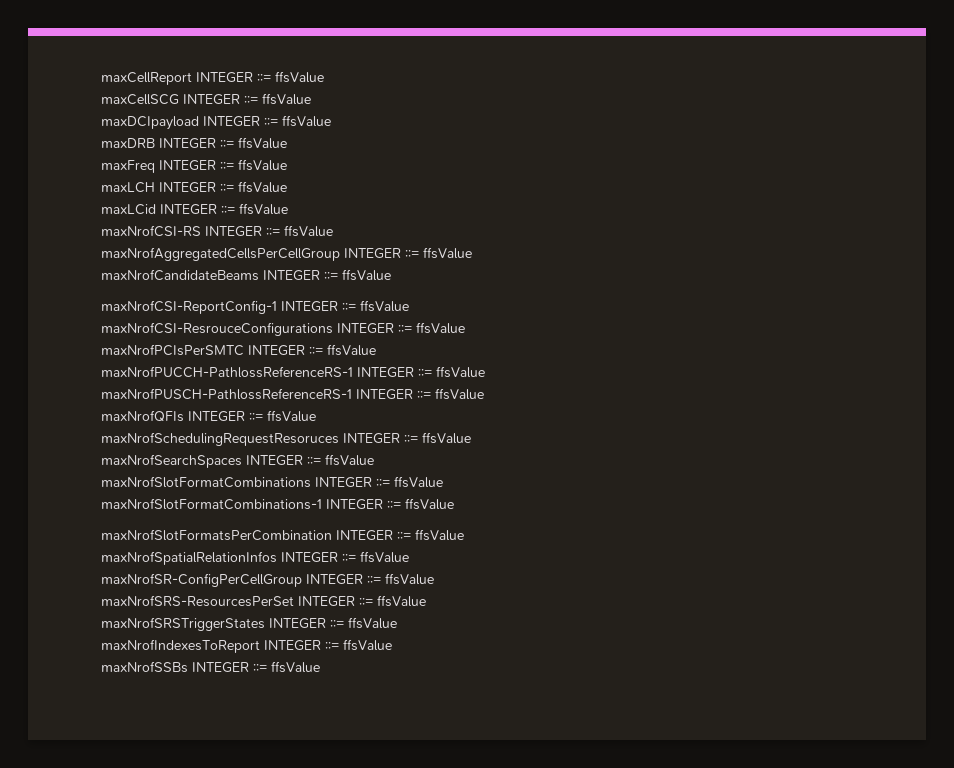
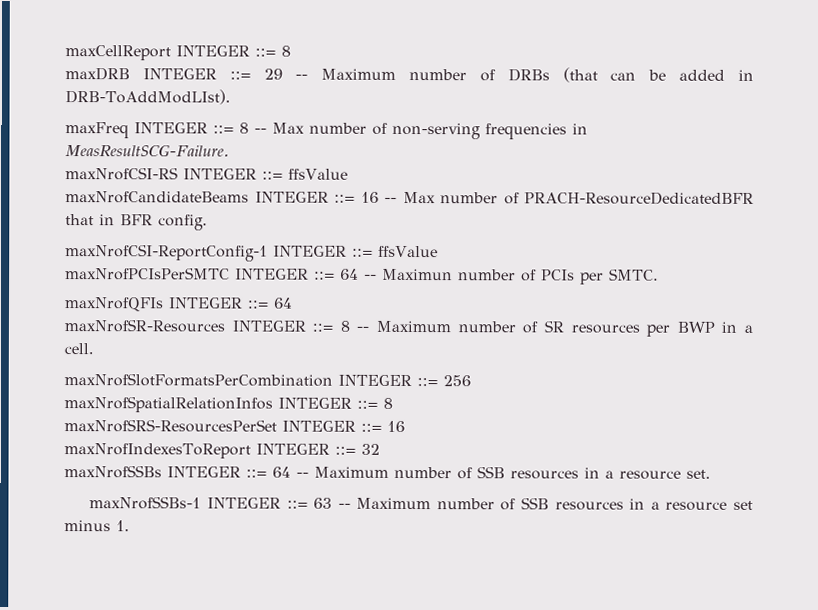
[275,71,324,83] [101,93,311,105] [101,115,331,130] [101,137,287,149] [101,159,287,173] [101,181,287,193] [101,203,288,215] ffsValue // maxCellSCG INTEGER ::= ffsValue // maxDCIpayload INTEGER ::= ffsValue // maxDRB INTEGER ::= ffsValue // maxFreq INTEGER ::= ffsValue // maxLCH INTEGER ::= ffsValue // maxLCid INTEGER ::= ffsValue -> [281,45,291,57] [65,67,754,83] [65,89,231,105] [65,122,588,140] [65,144,229,158] 8 // maxDRB INTEGER ::= 29 -- Maximum number of DRBs (that can be added in DRB-ToAddModLIst). // maxFreq INTEGER ::= 8 -- Max number of non-serving frequencies in MeasResultSCG-Failure.
[101,247,472,261] // maxNrofAggregatedCellsPerCellGroup INTEGER ::= ffsValue -> (348, 174) none
[342,269,391,281] ffsValue -> [360,191,754,205] [65,214,208,231] 16 -- Max number of PRACH-ResourceDedicatedBFR that in BFR config.
[101,322,465,336] // maxNrofCSI-ResrouceConfigurations INTEGER ::= ffsValue -> (438, 251) none
[327,344,376,356] [101,366,485,378] [101,388,484,400] [101,410,316,422] [101,432,471,446] [101,454,374,468] [101,476,443,488] [101,498,454,510] ffsValue // maxNrofPUCCH-PathlossReferenceRS-1 INTEGER ::= ffsValue // maxNrofPUSCH-PathlossReferenceRS-1 INTEGER ::= ffsValue // maxNrofQFIs INTEGER ::= ffsValue // maxNrofSchedulingRequestResoruces INTEGER ::= ffsValue // maxNrofSearchSpaces INTEGER ::= ffsValue // maxNrofSlotFormatCombinations INTEGER ::= ffsValue // maxNrofSlotFormatCombinations-1 INTEGER ::= ffsValue -> [340,268,659,285] [64,297,293,312] [64,319,754,337] [64,343,94,355] 64 -- Maximun number of PCIs per SMTC. // maxNrofQFIs INTEGER ::= 64 // maxNrofSR-Resources INTEGER ::= 8 -- Maximum number of SR resources per BWP in a cell.
[415,529,464,541] ffsValue -> [443,375,471,387] 256
[360,551,409,563] [101,573,434,587] [101,595,426,607] [101,617,397,631] ffsValue // maxNrofSR-ConfigPerCellGroup INTEGER ::= ffsValue // maxNrofSRS-ResourcesPerSet INTEGER ::= ffsValue // maxNrofSRSTriggerStates INTEGER ::= ffsValue -> [383,397,393,409] [64,419,405,433] 8 // maxNrofSRS-ResourcesPerSet INTEGER ::= 16
[343,639,392,651] ffsValue -> [360,443,380,455] 32
[271,661,320,673] ffsValue -> [272,466,711,480] [89,496,754,511] [64,520,130,532] 64 -- Maximum number of SSB resources in a resource set. // maxNrofSSBs-1 INTEGER ::= 63 -- Maximum number of SSB resources in a resource set minus 1.

